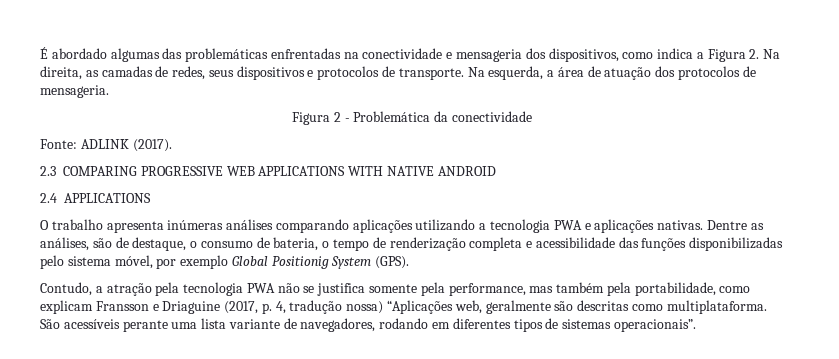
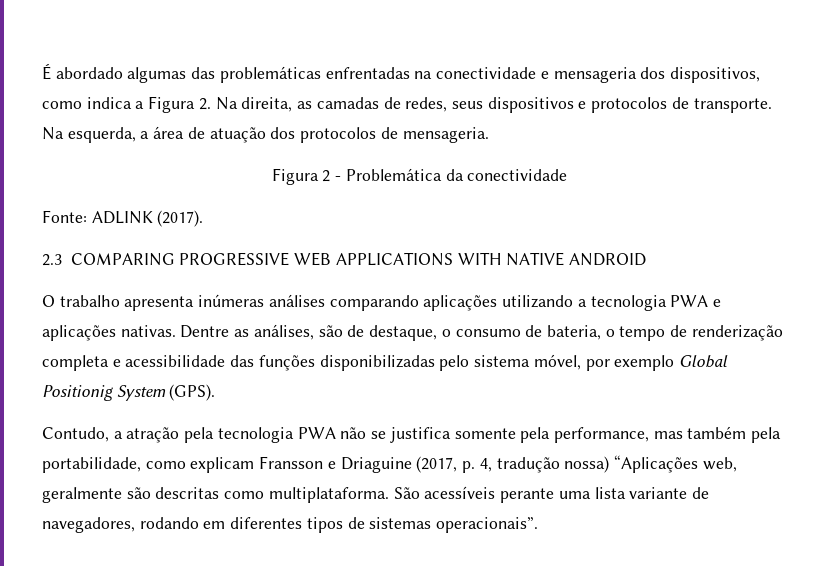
[40,193,151,203] // 2.4 APPLICATIONS -> (647, 259) none

